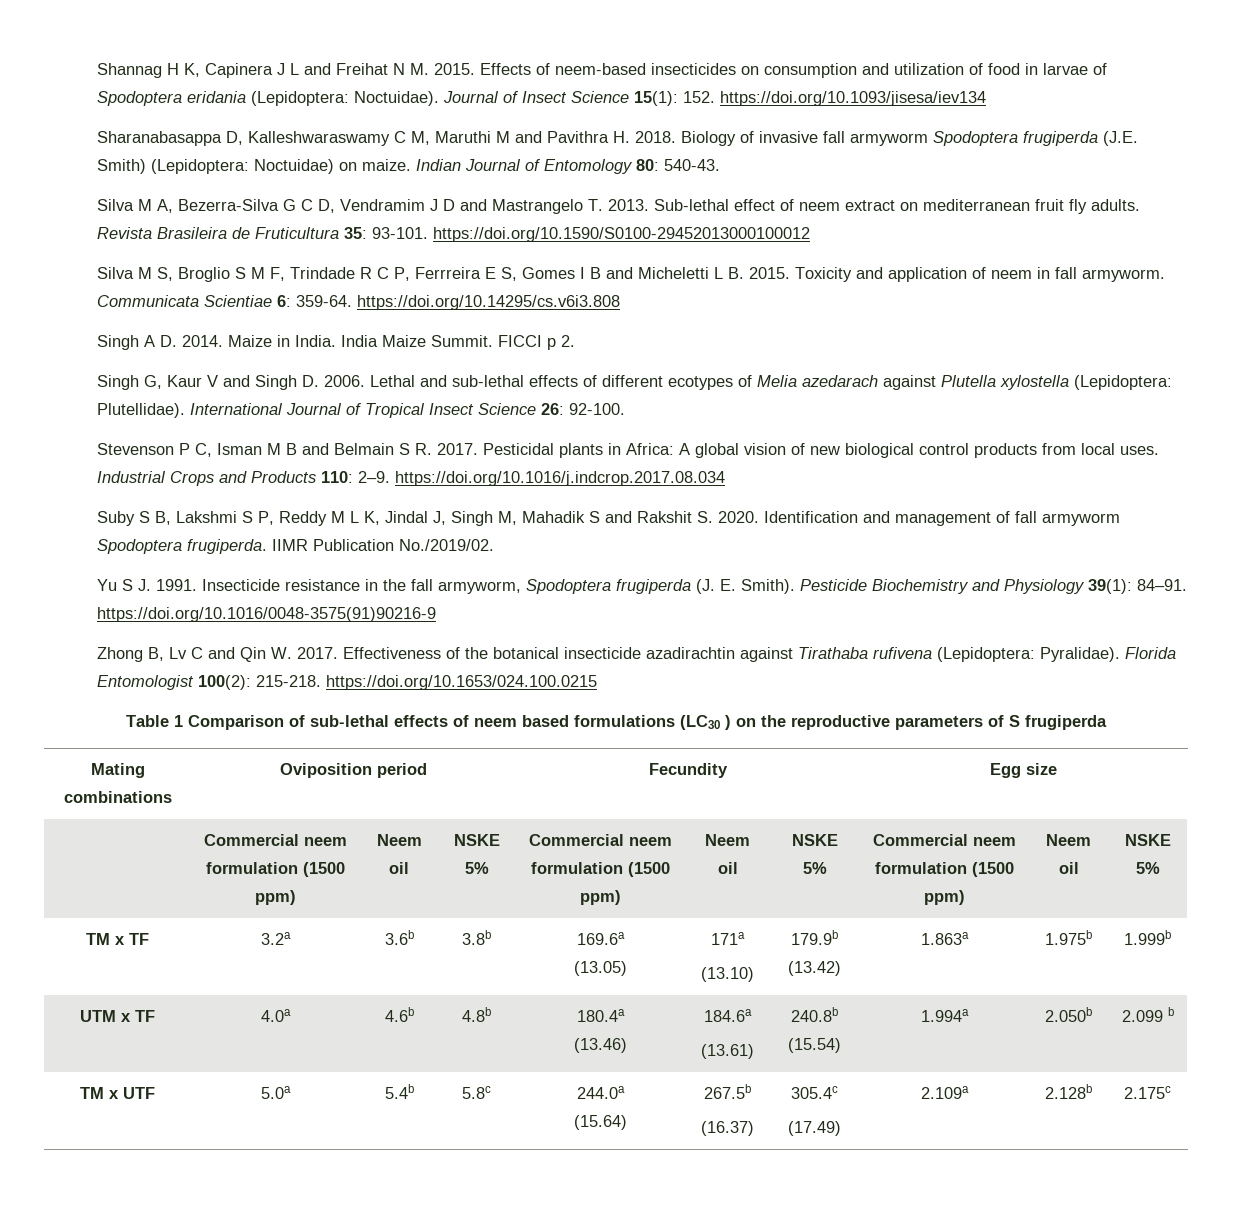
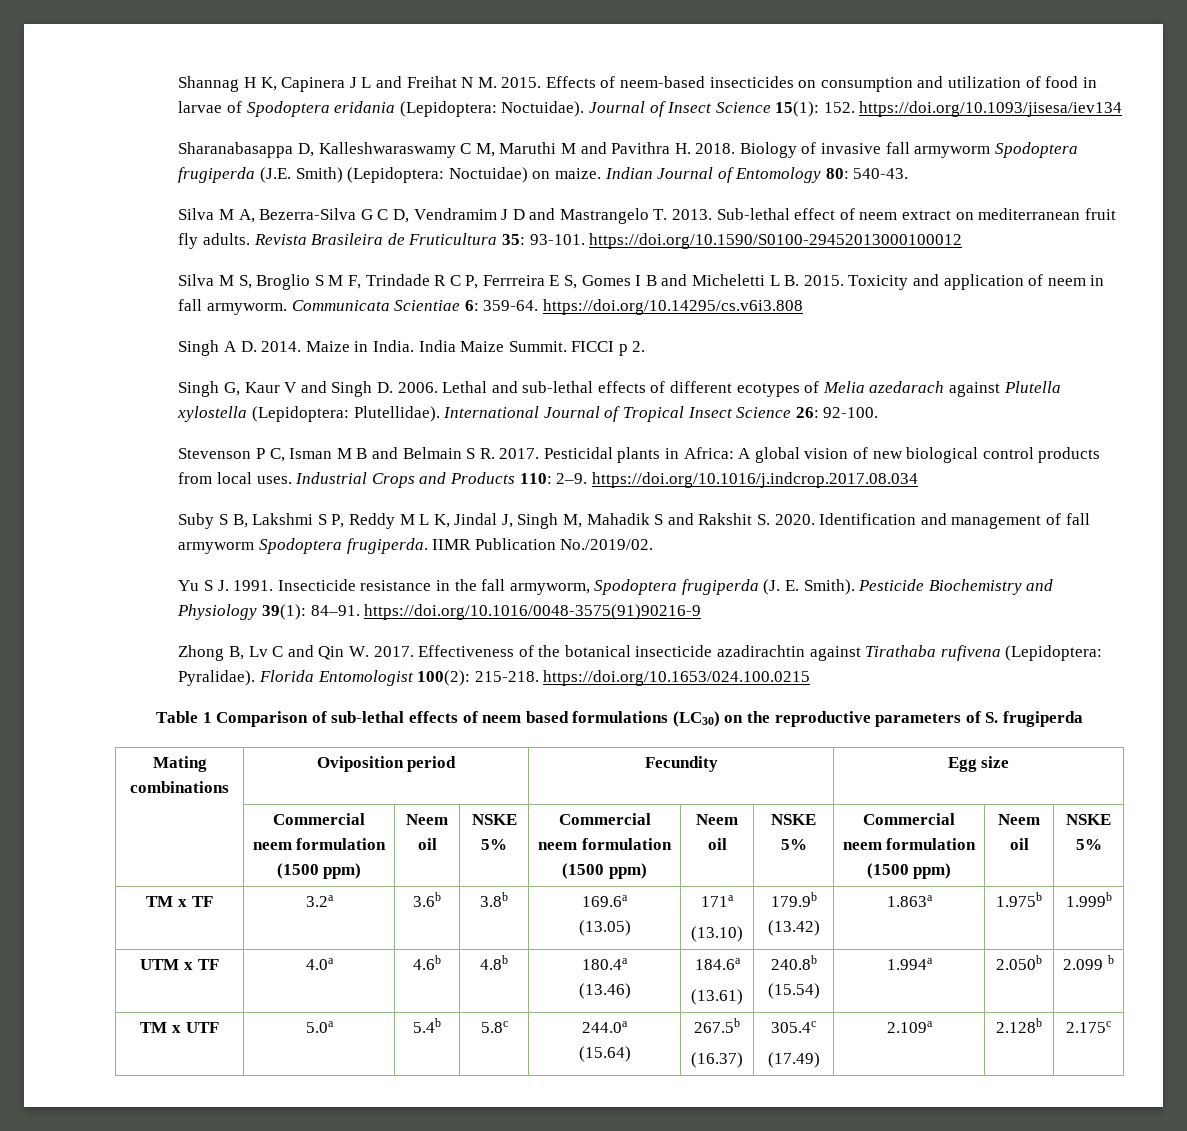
[680,715,731,730] (LC30 ) -> [672,711,720,727] (LC30)
[1009,715,1020,727] S -> [985,712,999,723] S.

